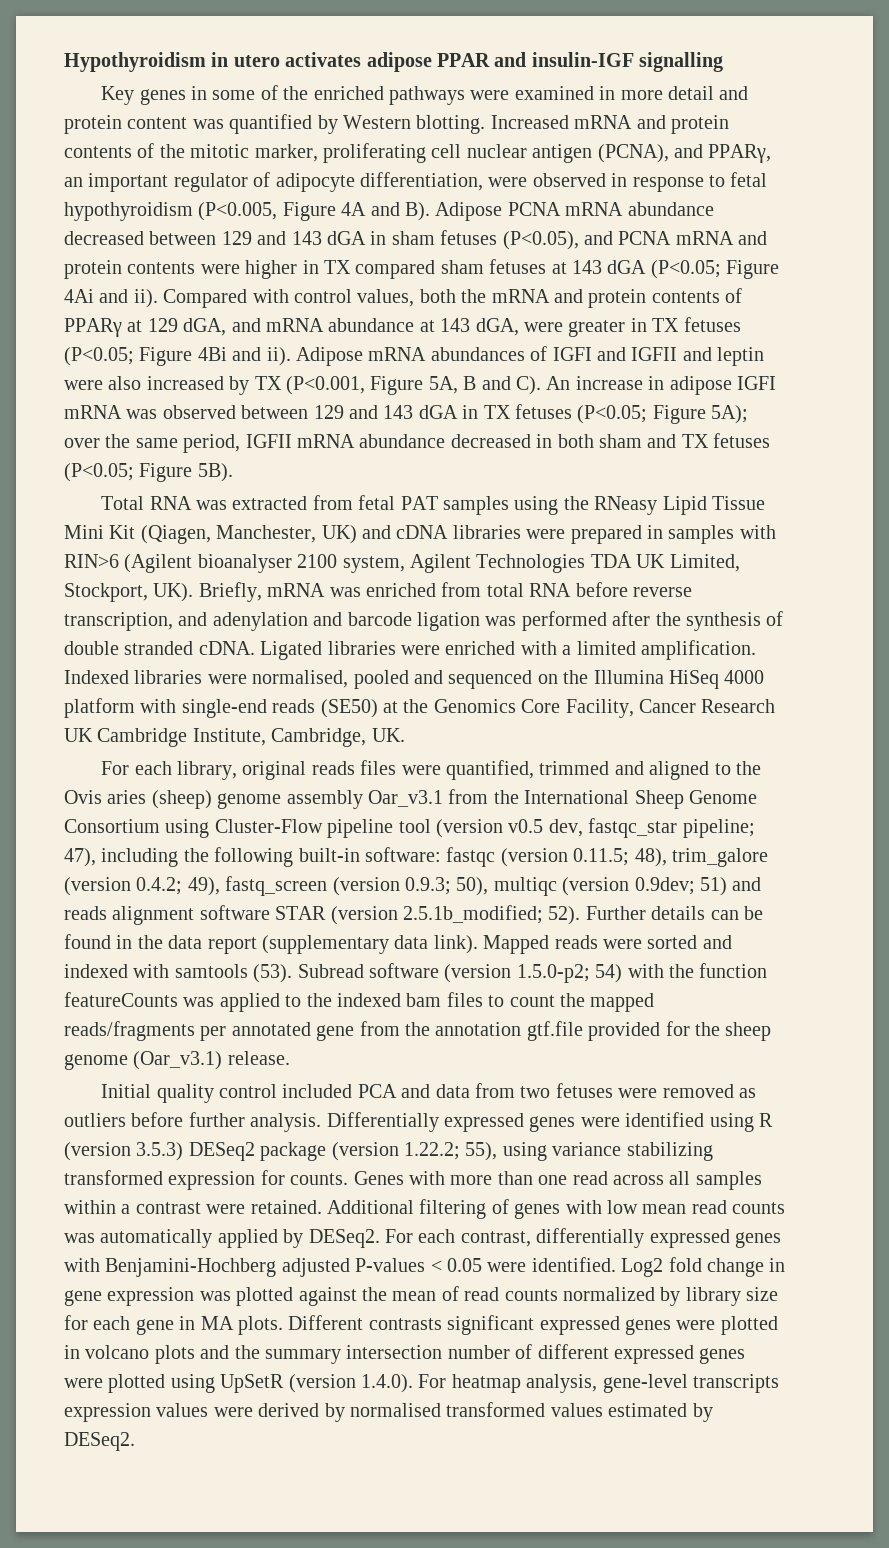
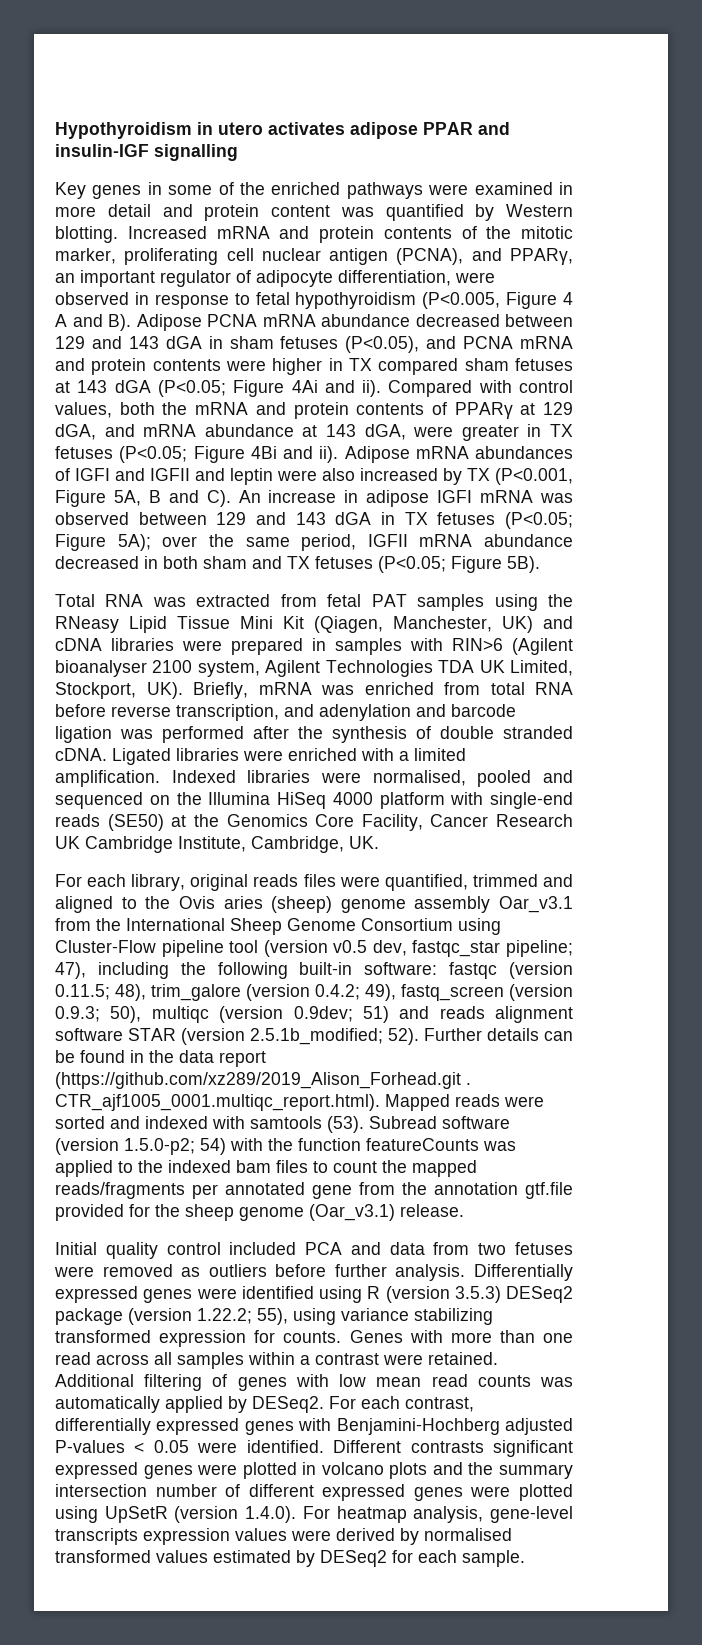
[341,202,367,216] 4A -> [563,292,573,305] [55,314,67,327] 4 A
[262,935,478,954] (supplementary data link). -> [55,1072,471,1089] [55,1094,380,1111] (https://github.com/xz289/2019_Alison_Forhead.git . CTR_ajf1005_0001.multiqc_report.html).
[621,1257,786,1277] [64,1286,779,1306] [64,1315,283,1335] Log2 fold change in gene expression was plotted against the mean of read counts normalized by library size for each gene in MA plots. -> (324, 1446) none
[64,1432,135,1451] DESeq2. -> [320,1550,525,1567] DESeq2 for each sample.

